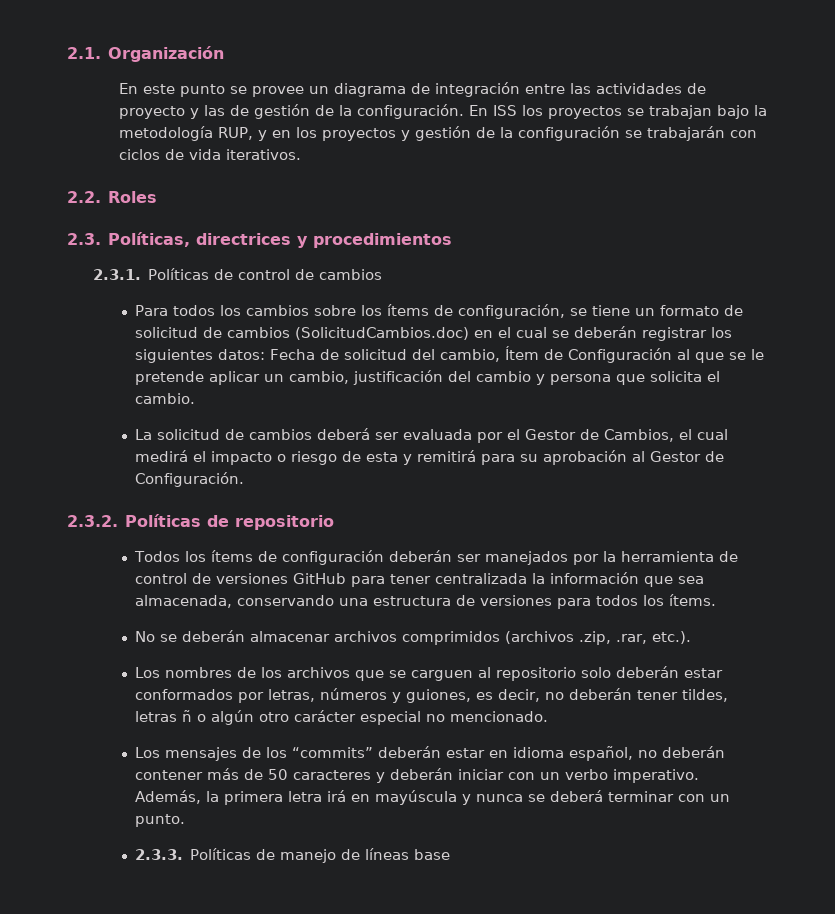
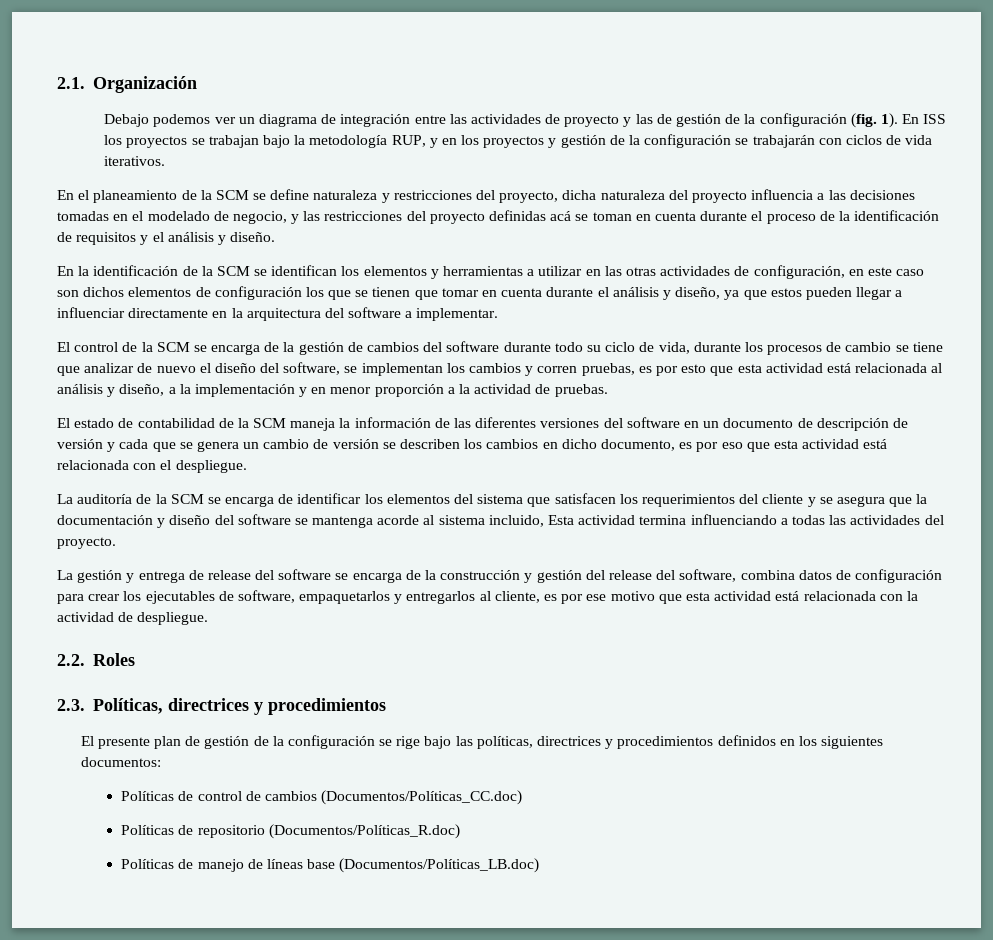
[119,83,305,97] En este punto se provee -> [104,114,236,127] Debajo podemos ver
[357,104,465,119] configuración. -> [759,113,898,128] configuración (fig. 1).
(302, 154) none -> [57,189,915,203] [57,210,940,224] [57,232,276,245] [57,265,925,279] [57,286,903,300] [57,307,499,321] [57,341,943,355] [57,362,943,376] [57,384,608,397] [57,417,908,431] [57,439,888,452] [57,460,247,473] [57,493,928,507] [57,514,944,528] [57,537,116,549] [57,569,943,583] [57,590,918,604] [57,612,209,625] // En el planeamiento de la SCM se define naturaleza y restricciones del proyecto, dicha naturaleza del proyecto influencia a las decisiones tomadas en el modelado de negocio, y las restricciones del proyecto definidas acá se toman en cuenta durante el proceso de la identificación de requisitos y el análisis y diseño. // En la identificación de la SCM se identifican los elementos y herramientas a utilizar en las otras actividades de configuración, en este caso son dichos elementos de configuración los que se tienen que tomar en cuenta durante el análisis y diseño, ya que estos pueden llegar a influenciar directamente en la arquitectura del software a implementar. // El control de la SCM se encarga de la gestión de cambios del software durante todo su ciclo de vida, durante los procesos de cambio se tiene que analizar de nuevo el diseño del software, se implementan los cambios y corren pruebas, es por esto que esta actividad está relacionada al análisis y diseño, a la implementación y en menor proporción a la actividad de pruebas. // El estado de contabilidad de la SCM maneja la información de las diferentes versiones del software en un documento de descripción de versión y cada que se genera un cambio de versión se describen los cambios en dicho documento, es por eso que esta actividad está relacionada con el despliegue. // La auditoría de la SCM se encarga de identificar los elementos del sistema que satisfacen los requerimientos del cliente y se asegura que la documentación y diseño del software se mantenga acorde al sistema incluido, Esta actividad termina influenciando a todas las actividades del proyecto. // La gestión y entrega de release del software se encarga de la construcción y gestión del release del software, combina datos de configuración para crear los ejecutables de software, empaquetarlos y entregarlos al cliente, es por ese motivo que esta actividad está relacionada con la actividad de despliegue.
[93,269,142,280] 2.3.1. -> [80,735,884,749] [80,757,161,767] El presente plan de gestión de la configuración se rige bajo las políticas, directrices y procedimientos definidos en los siguientes documentos: //
[135,304,744,319] [135,326,733,341] [135,346,765,363] [135,370,721,385] [135,393,196,404] [135,428,729,443] [135,450,725,465] [135,472,245,487] [67,514,335,530] [134,550,739,565] [135,572,705,587] [135,594,717,609] [135,630,692,645] [135,666,724,681] [135,688,729,703] [135,710,549,725] [135,746,726,761] [135,768,700,783] [135,790,731,805] [135,814,186,827] [135,849,184,860] // Para todos los cambios sobre los ítems de configuración, se tiene un formato de solicitud de cambios (SolicitudCambios.doc) en el cual se deberán registrar los siguientes datos: Fecha de solicitud del cambio, Ítem de Configuración al que se le pretende aplicar un cambio, justificación del cambio y persona que solicita el cambio. // La solicitud de cambios deberá ser evaluada por el Gestor de Cambios, el cual medirá el impacto o riesgo de esta y remitirá para su aprobación al Gestor de Configuración. // 2.3.2. Políticas de repositorio // Todos los ítems de configuración deberán ser manejados por la herramienta de control de versiones GitHub para tener centralizada la información que sea almacenada, conservando una estructura de versiones para todos los ítems. // No se deberán almacenar archivos comprimidos (archivos .zip, .rar, etc.). // Los nombres de los archivos que se carguen al repositorio solo deberán estar conformados por letras, números y guiones, es decir, no deberán tener tildes, letras ñ o algún otro carácter especial no mencionado. // Los mensajes de los “commits” deberán estar en idioma español, no deberán contener más de 50 caracteres y deberán iniciar con un verbo imperativo. Además, la primera letra irá en mayúscula y nunca se deberá terminar con un punto. // 2.3.3. -> [321,790,523,805] [121,824,460,839] (Documentos/Políticas_CC.doc) // Políticas de repositorio (Documentos/Políticas_R.doc) //
(451, 854) none -> [339,858,540,873] (Documentos/Políticas_LB.doc)

